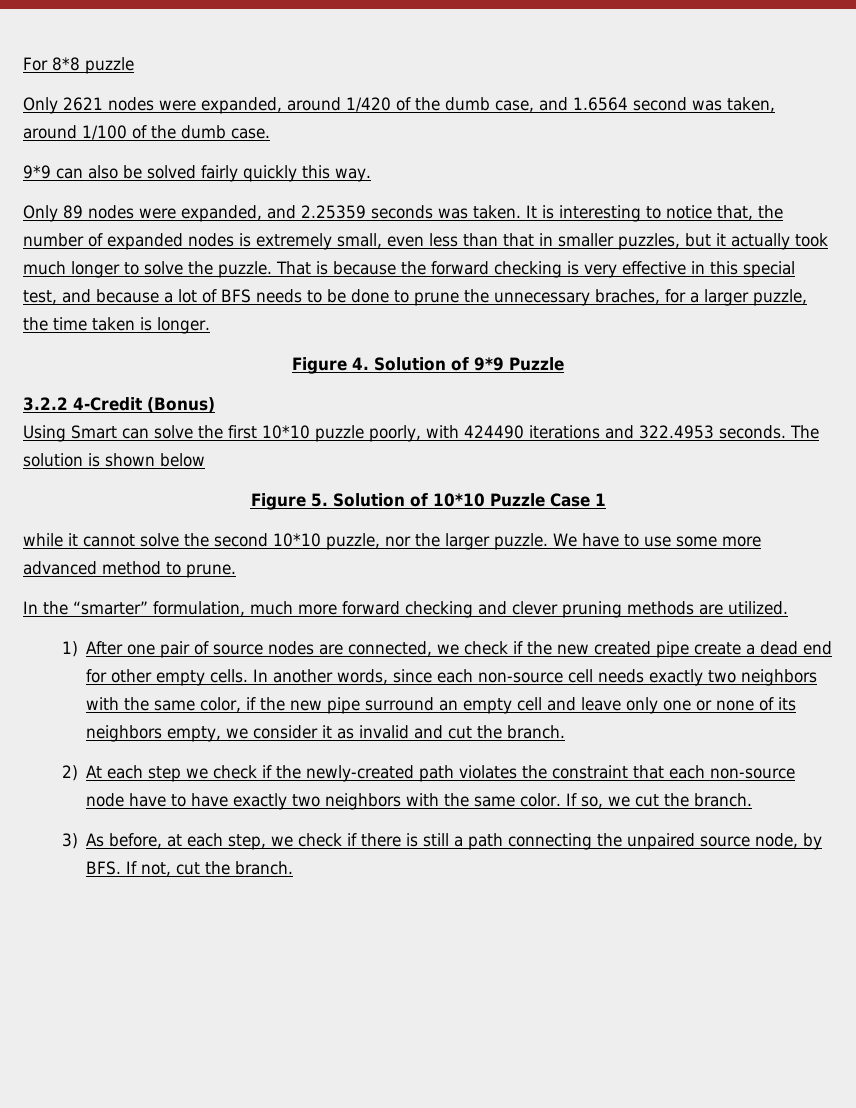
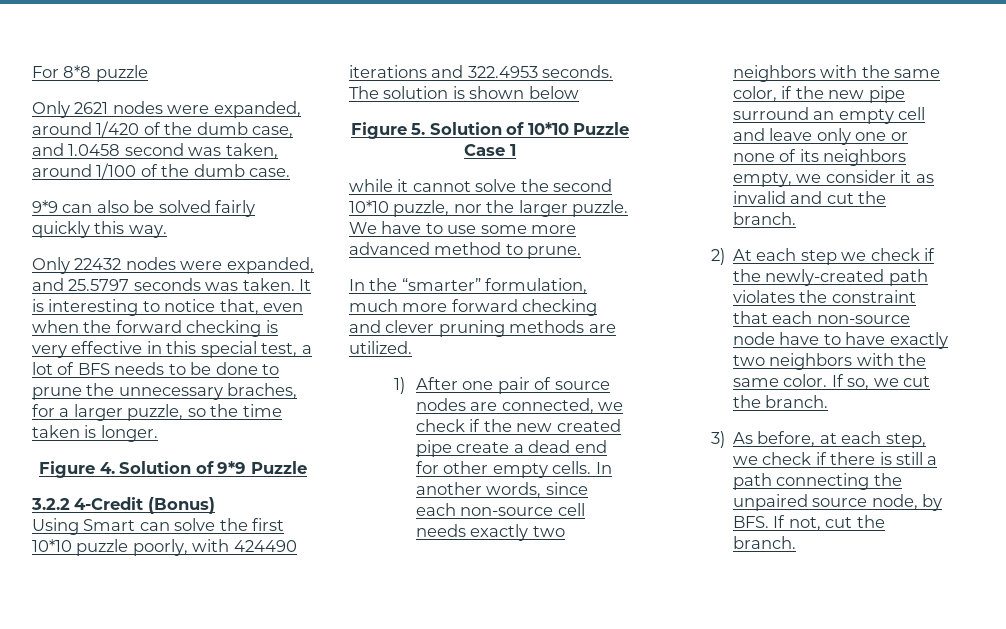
[573,97,628,111] 1.6564 -> [68,144,121,156] 1.0458
[63,205,83,219] 89 -> [74,258,122,270] 22432
[301,205,366,219] 2.25359 -> [68,279,130,291] 25.5797
[758,205,783,219] [23,233,828,250] [23,261,396,278] the number of expanded nodes is extremely small, even less than that in smaller puzzles, but it actually took much longer to solve the puzzle. That is because -> [263,303,304,312] [32,320,79,333] even when
[62,289,159,303] and because -> (298, 350) none
(807, 297) none -> [187,408,206,417] so

